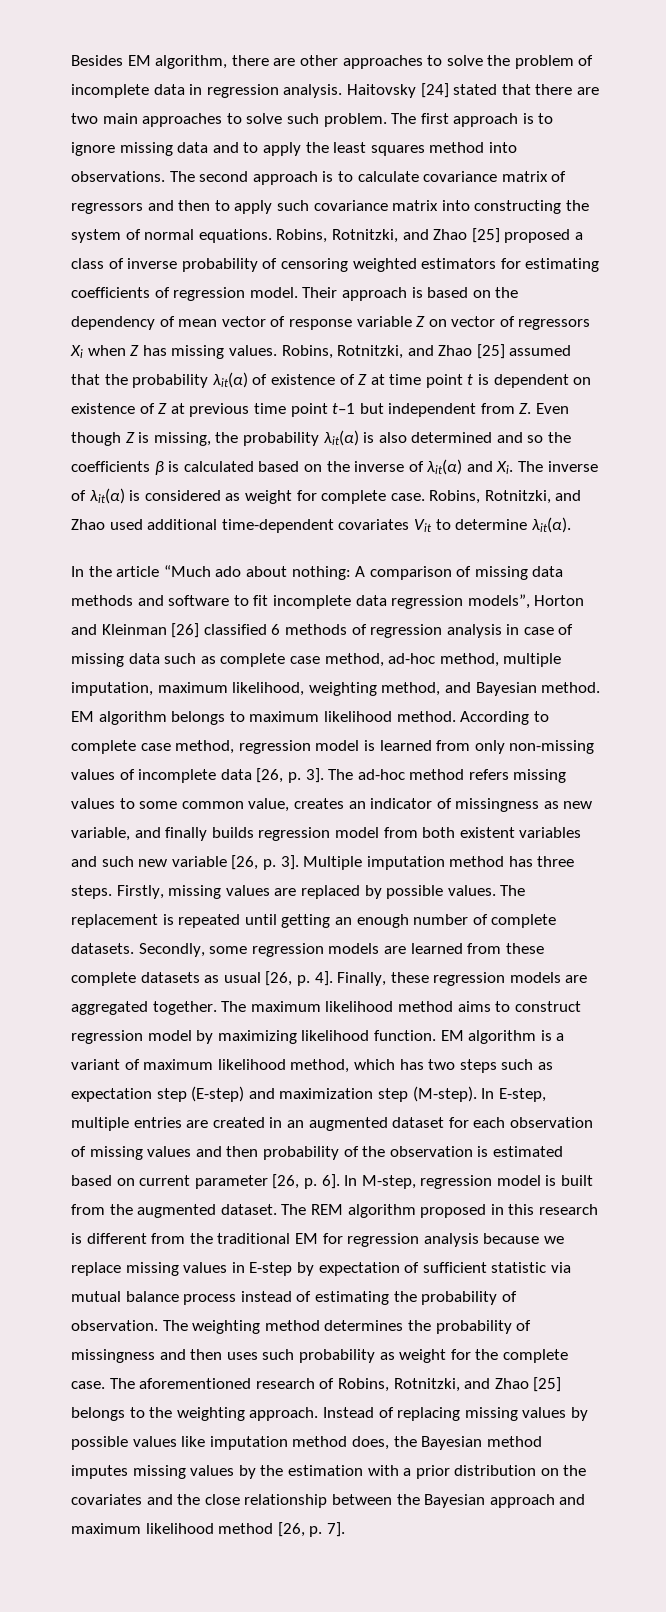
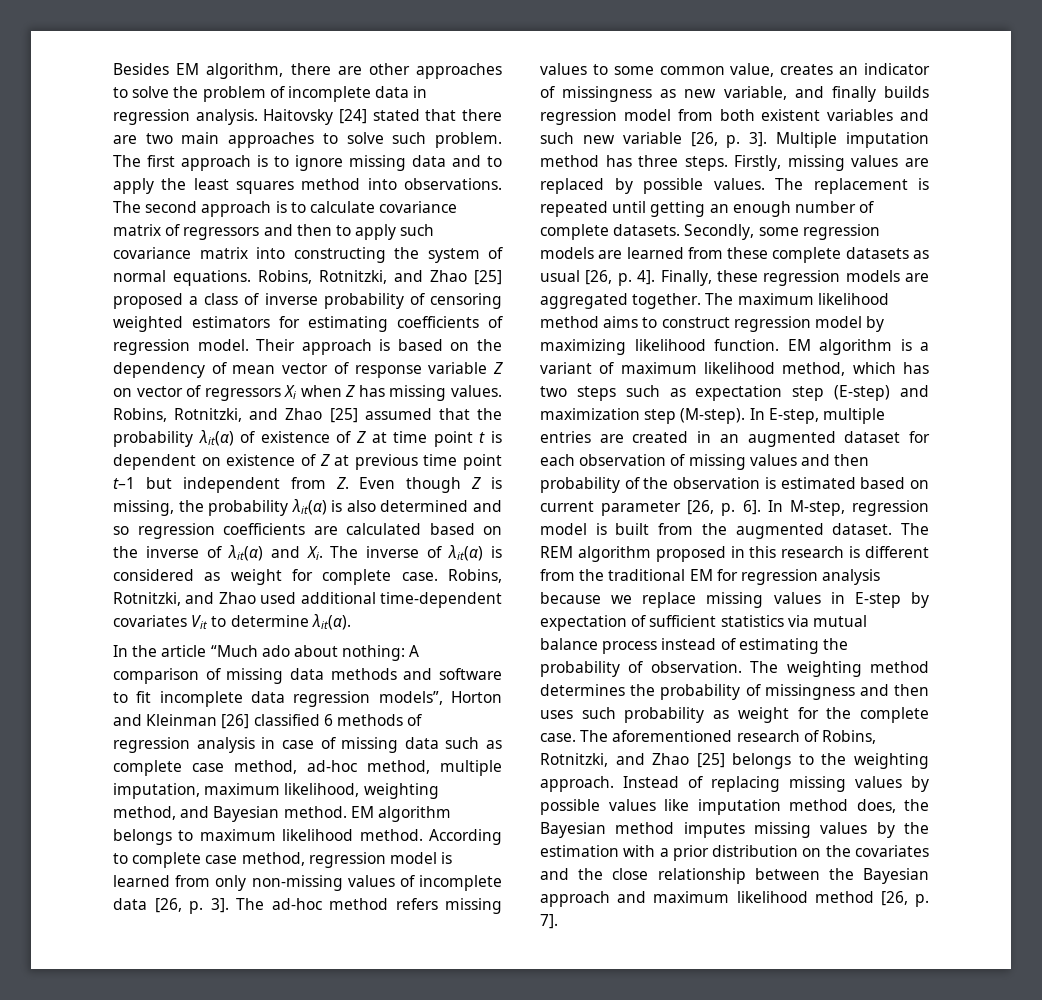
[548,432,572,443] [71,461,180,475] the coefficients β is -> [137,523,338,539] regression coefficients are
[491,1262,547,1273] statistic -> [720,615,784,627] statistics

